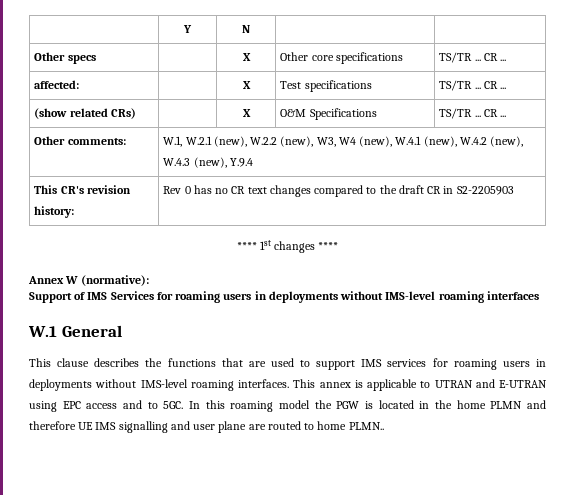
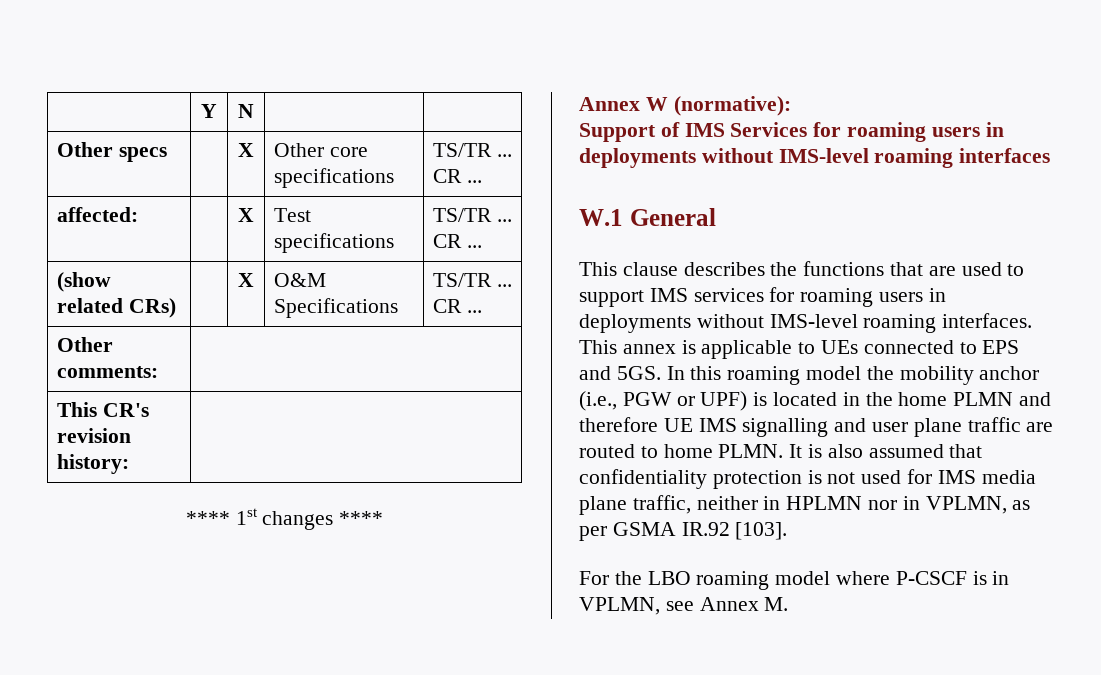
[163,136,524,147] [163,157,253,168] [34,185,131,194] [34,206,75,218] [163,185,514,197] W.1, W.2.1 (new), W.2.2 (new), W3, W4 (new), W.4.1 (new), W.4.2 (new), W.4.3 (new), Y.9.4 // This CR's revision history: | Rev 0 has no CR text changes compared to the draft CR in S2-2205903 -> [56,402,149,417] [56,428,131,443] [56,454,129,474] // This CR's revision history: |
[434,379,547,388] [29,400,184,412] UTRAN and E-UTRAN using EPC access and to 5GC. -> [821,340,1020,354] [579,366,661,380] UEs connected to EPS and 5GS.
[336,401,360,409] PGW -> [899,366,1040,385] [579,391,748,411] mobility anchor (i.e., PGW or UPF)
(247, 427) none -> [967,417,1021,432] traffic
[348,422,384,430] PLMN.. -> [718,444,983,458] [579,469,1036,489] [579,495,1031,515] [579,522,788,541] [579,571,1010,590] [579,597,789,615] PLMN. It is also assumed that confidentiality protection is not used for IMS media plane traffic, neither in HPLMN nor in VPLMN, as per GSMA IR.92 [103]. // For the LBO roaming model where P-CSCF is in VPLMN, see Annex M.

